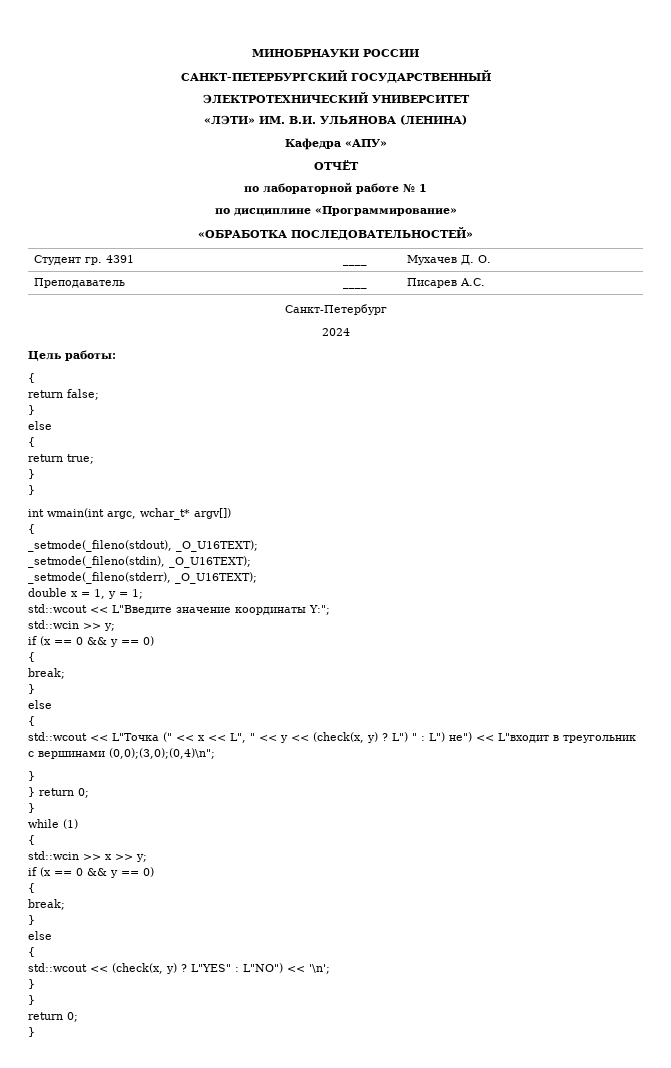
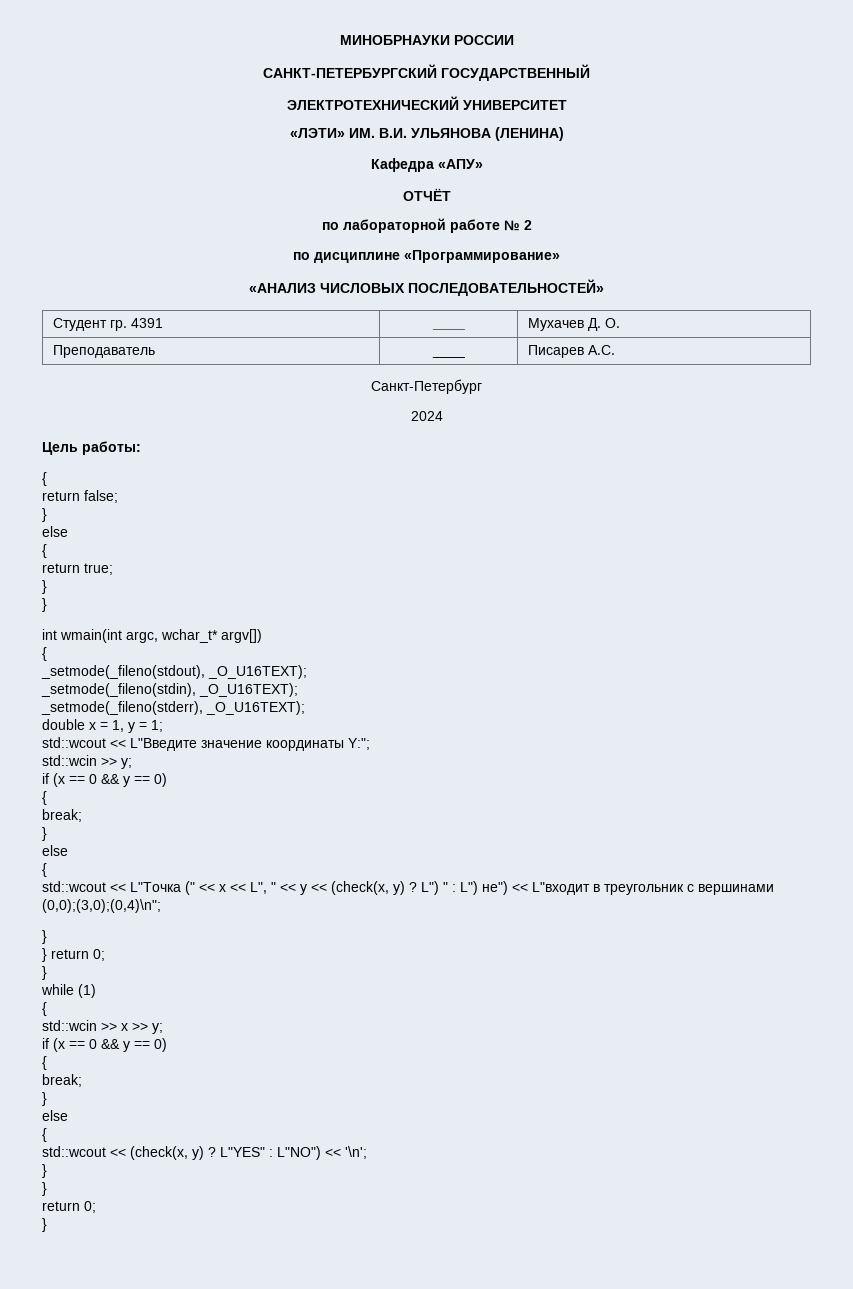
[419,184,427,192] 1 -> [523,220,532,230] 2
[198,230,287,238] «ОБРАБОТКА -> [249,283,405,293] «АНАЛИЗ ЧИСЛОВЫХ

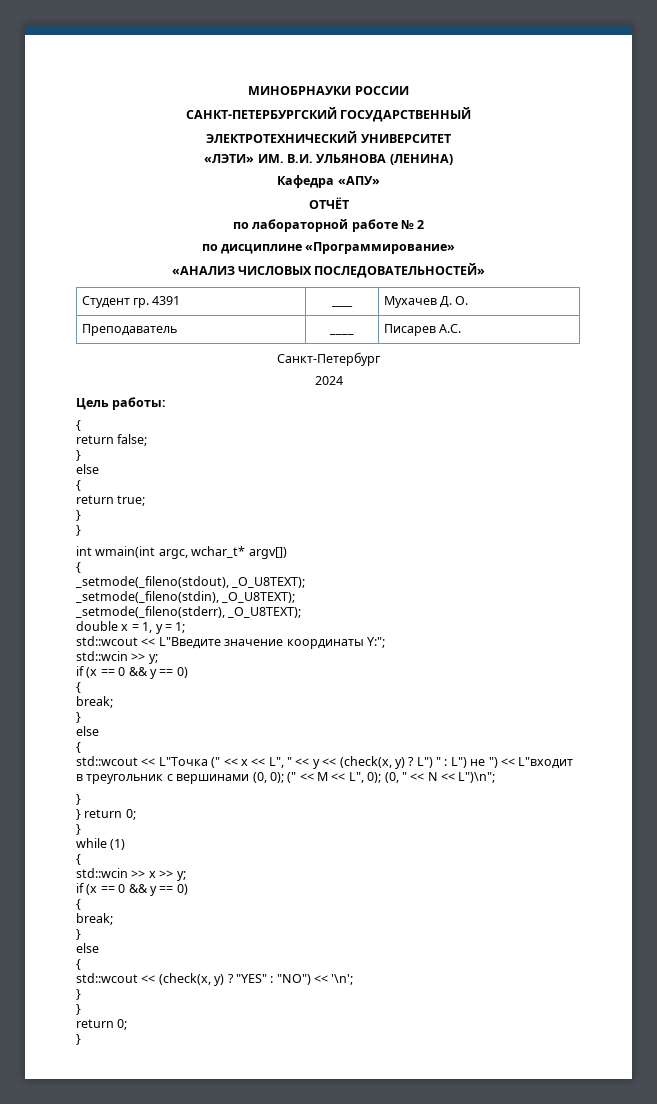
[208,665,307,679] _O_U16TEXT); -> [231,577,306,588] _O_U8TEXT);
[199,683,298,697] _O_U16TEXT); -> [221,592,296,603] _O_U8TEXT);
[206,701,305,715] _O_U16TEXT); -> [227,607,302,618] _O_U8TEXT);
[482,881,508,895] не") -> [470,757,498,768] не ")
[42,899,161,913] (0,0);(3,0);(0,4)\n"; -> [252,772,496,783] (0, 0); (" << M << L", 0); (0, " << N << L")\n";
[220,1146,321,1160] L"YES" : L"NO") -> [235,974,311,985] "YES" : "NO")

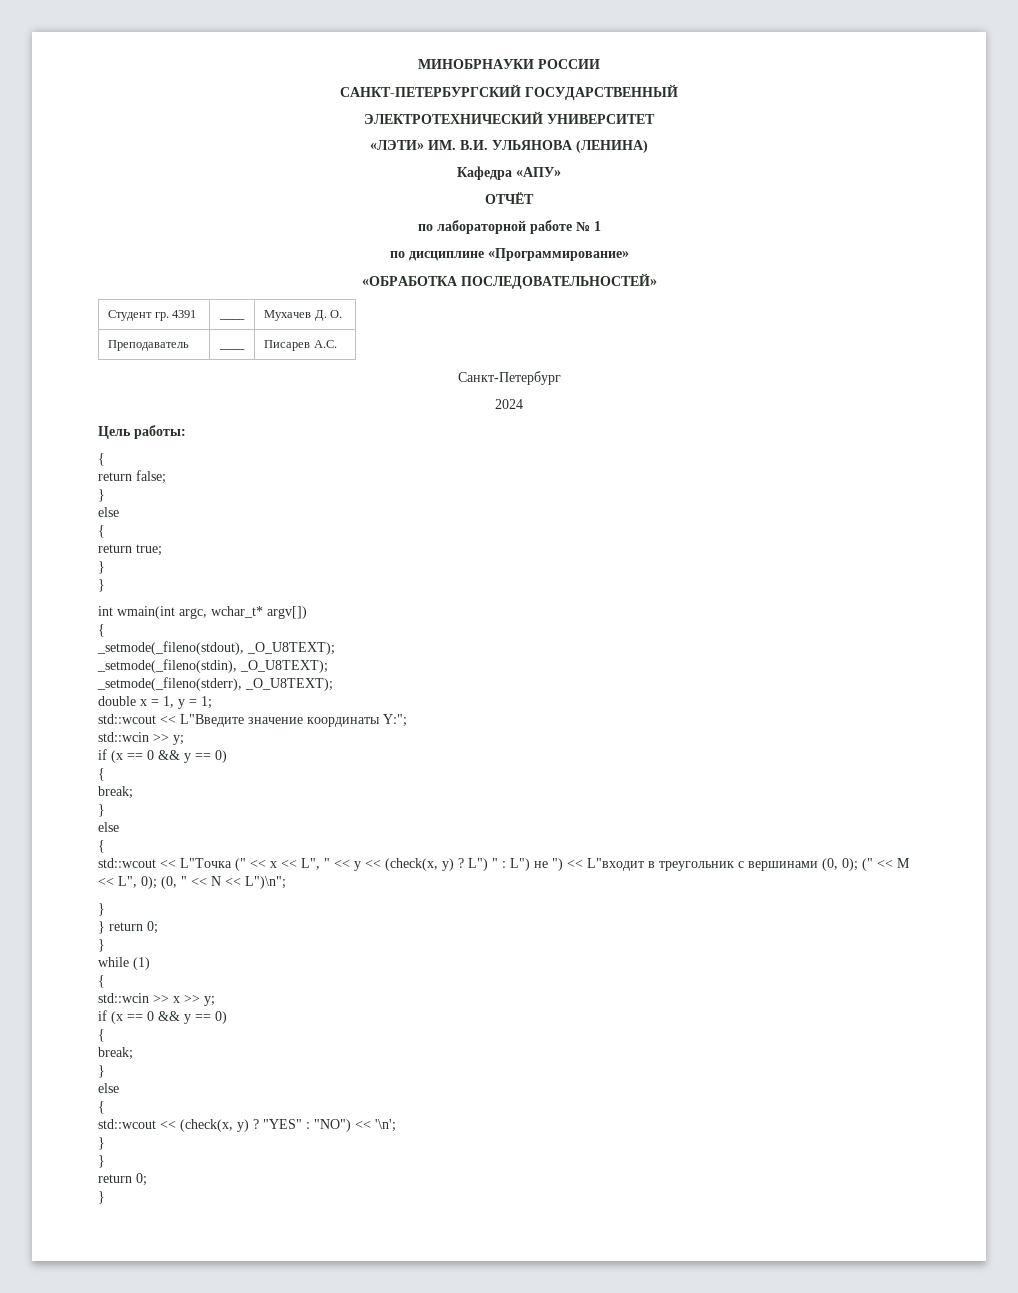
[417,220,425,229] 2 -> [593,221,601,231] 1
[171,266,312,275] «АНАЛИЗ ЧИСЛОВЫХ -> [361,276,458,286] «ОБРАБОТКА

